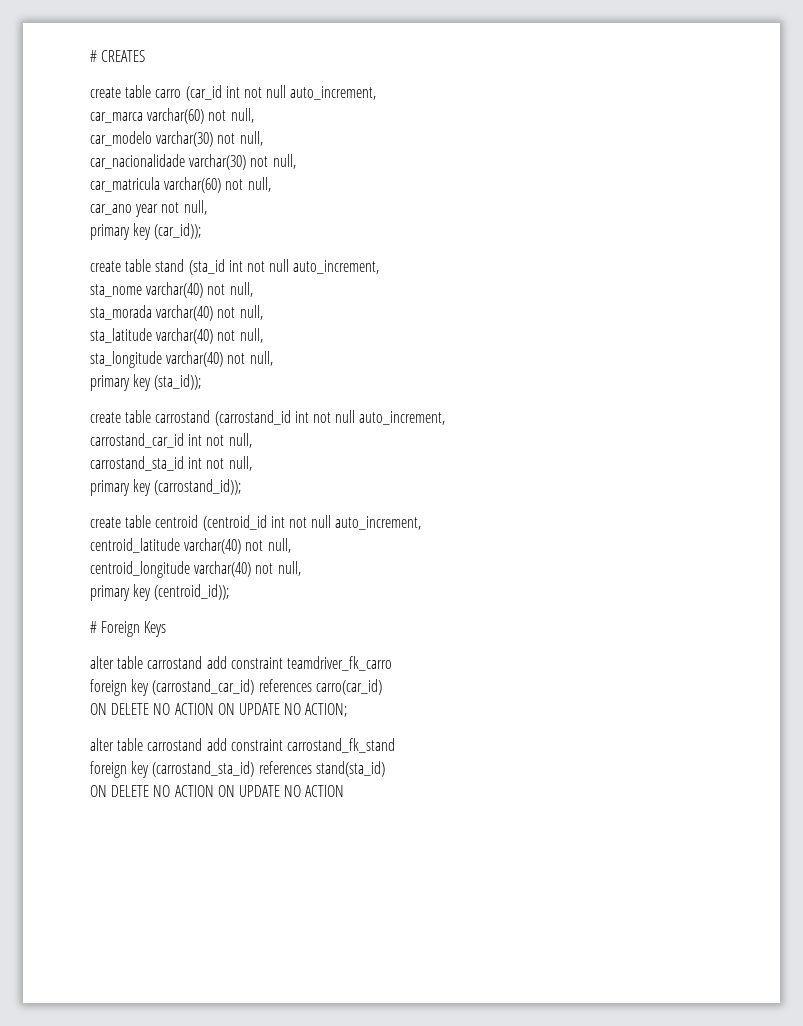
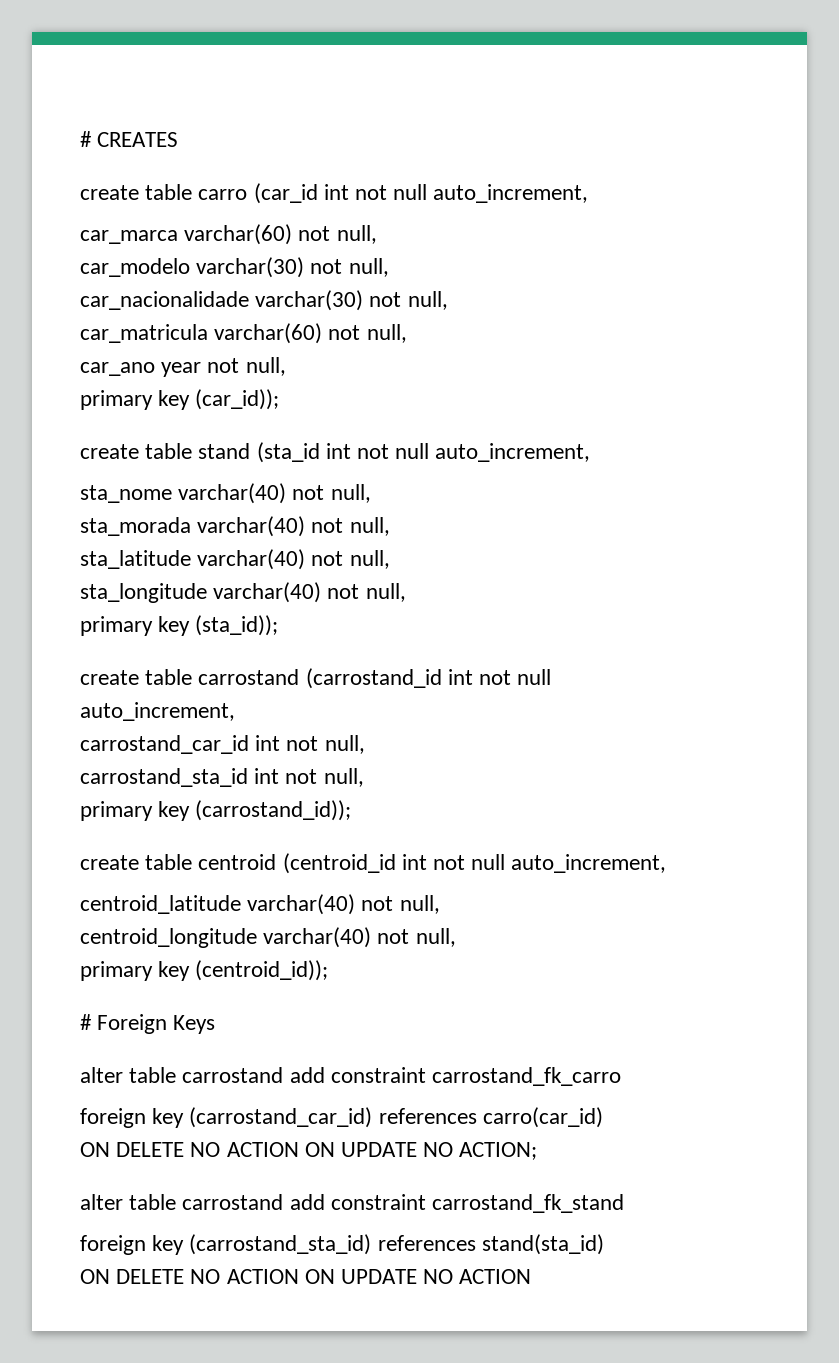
[286,656,392,671] teamdriver_fk_carro -> [432,1067,622,1086] carrostand_fk_carro

